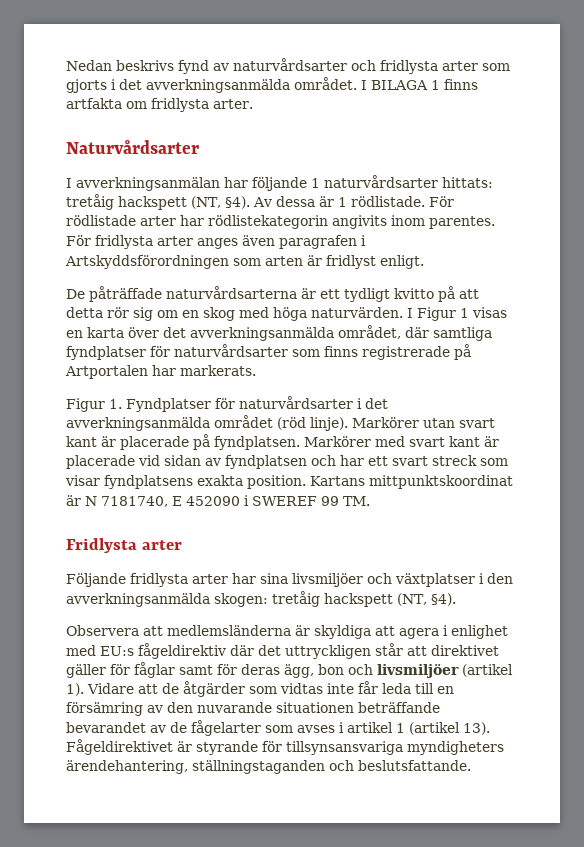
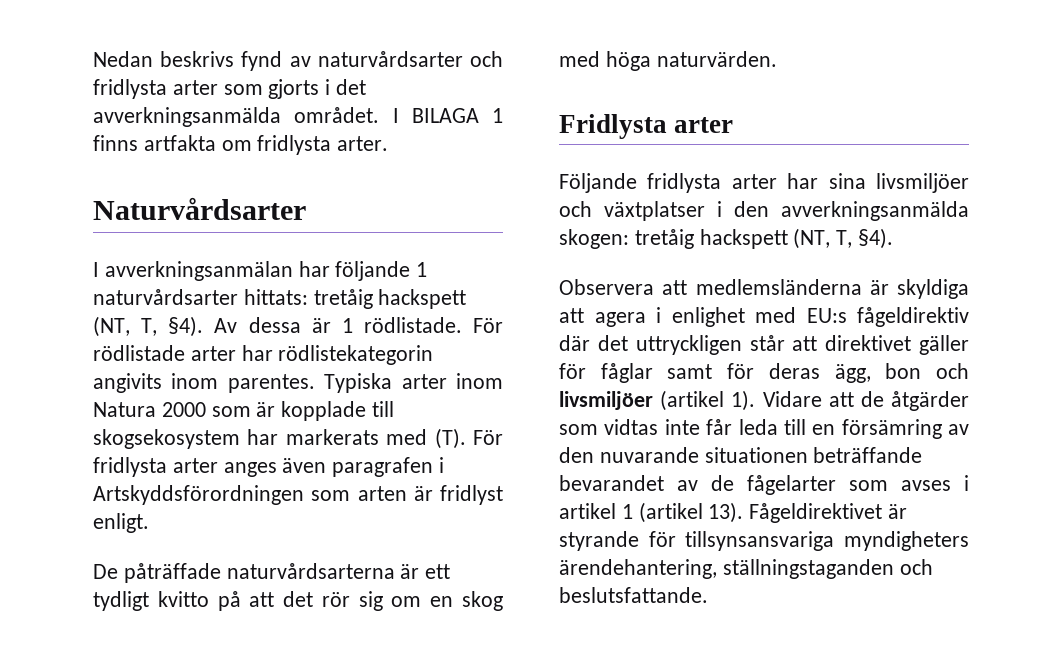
(221, 202) none -> [141,318,158,336] T,
(495, 222) none -> [324,373,503,393] [93,401,395,421] [93,428,466,449] Typiska arter inom Natura 2000 som är kopplade till skogsekosystem har markerats med (T).
[66,307,103,318] detta -> [283,591,314,607] det
[407,307,507,321] [66,325,492,341] [66,344,471,360] [65,365,256,379] [66,396,388,412] [66,415,495,431] [66,434,499,450] [66,455,508,469] [65,475,513,489] [66,495,370,507] I Figur 1 visas en karta över det avverkningsanmälda området, där samtliga fyndplatser för naturvårdsarter som finns registrerade på Artportalen har markerats. // Figur 1. Fyndplatser för naturvårdsarter i det avverkningsanmälda området (röd linje). Markörer utan svart kant är placerade på fyndplatsen. Markörer med svart kant är placerade vid sidan av fyndplatsen och har ett svart streck som visar fyndplatsens exakta position. Kartans mittpunktskoordinat är N 7181740, E 452090 i SWEREF 99 TM. -> (777, 59) none
(427, 599) none -> [836,230,853,248] T,

